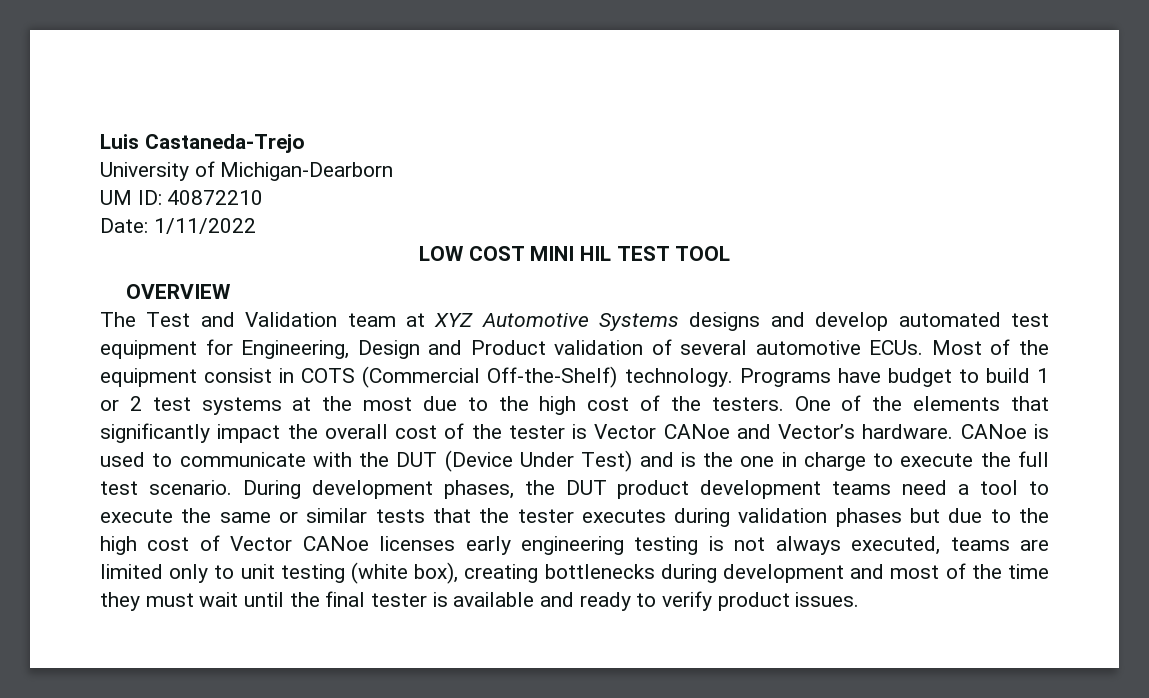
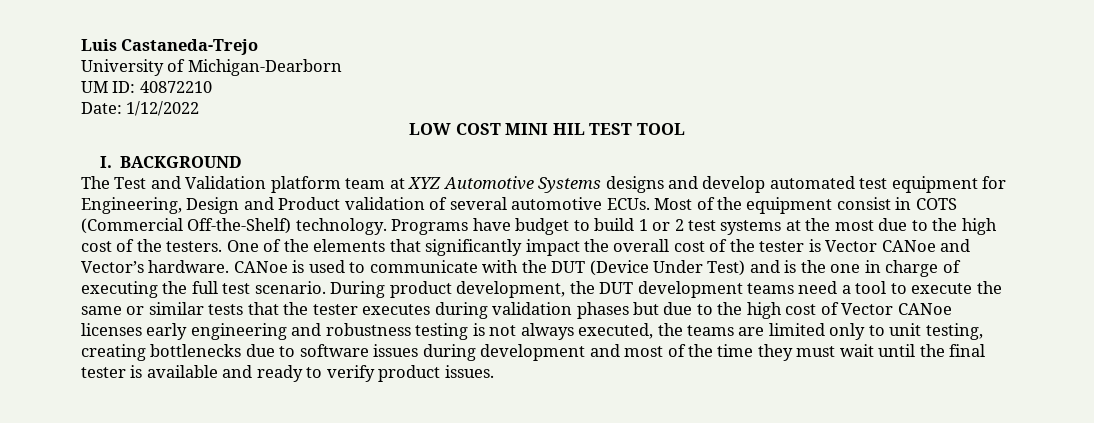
[153,218,256,234] 1/11/2022 -> [126,101,200,116] 1/12/2022
[126,284,232,299] OVERVIEW -> [99,156,243,168] I. BACKGROUND
(338, 319) none -> [270,176,341,193] platform
[873,453,974,467] to execute -> [942,260,961,273] [81,281,158,298] of executing
[311,480,690,499] development phases, the DUT product -> [389,281,634,298] product development, the DUT
(624, 545) none -> [291,323,411,336] and robustness
(941, 545) none -> [657,323,683,336] the
[280,562,655,584] testing (white box), creating bottlenecks -> [925,323,983,340] [81,344,419,361] testing, creating bottlenecks due to software issues

